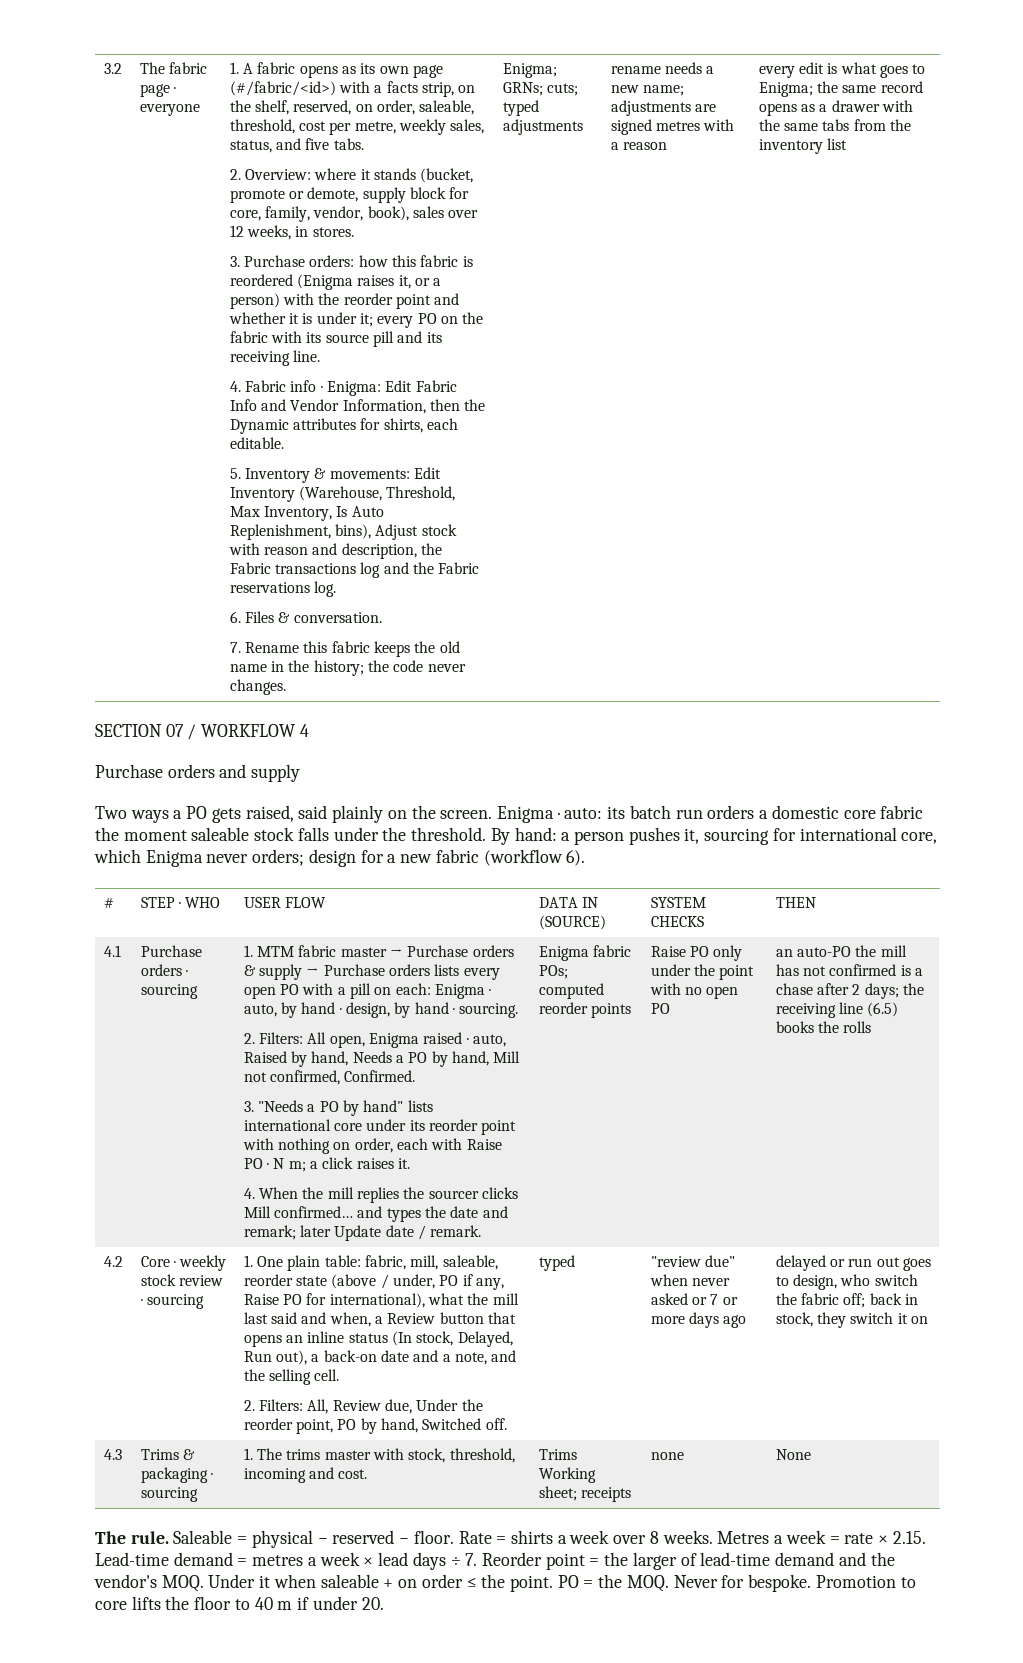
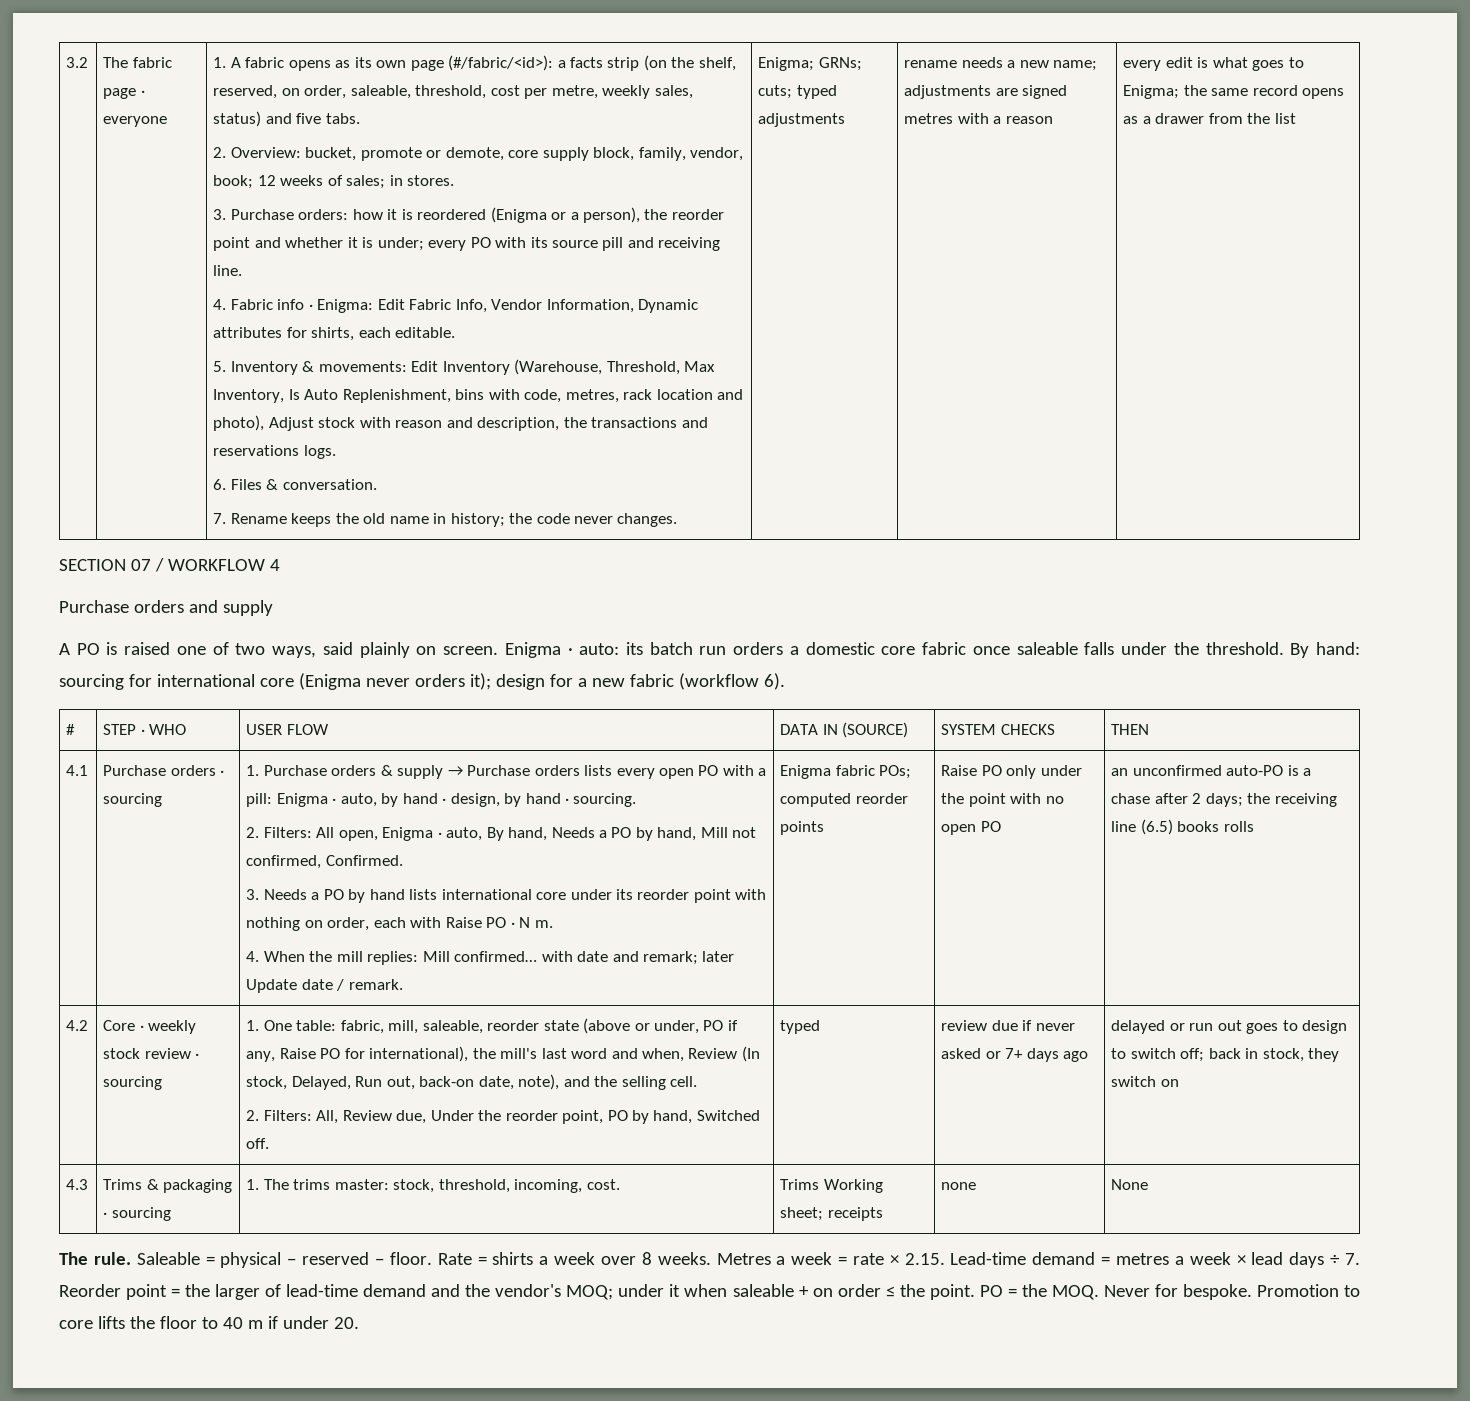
[229,81,476,97] (#/fabric/<id>) with a facts strip, on -> [448,55,667,71] (#/fabric/<id>): a facts strip (on
[229,140,272,153] status, -> [213,111,262,127] status)
[314,168,474,183] [229,187,470,203] [229,206,479,222] [229,225,292,240] where it stands (bucket, promote or demote, supply block for core, family, vendor, book), sales over 12 weeks, -> [305,147,743,161] [213,175,386,189] bucket, promote or demote, core supply block, family, vendor, book; 12 weeks of sales;
[391,255,459,267] this fabric -> [387,209,398,220] it
[357,275,442,289] [229,293,315,309] raises it, or a person) with -> [551,207,640,223] or a person),
[316,312,484,328] [229,331,268,343] under it; every PO on the fabric -> [377,237,491,251] under; every PO
[426,332,442,343] its -> (654, 242) none
[229,399,486,414] Info and Vendor Information, then the -> [455,299,634,313] Info, Vendor Information,
[335,524,372,539] bins), -> [455,389,743,403] [213,415,265,431] bins with code, metres, rack location and photo),
[229,562,480,578] [229,581,337,597] Fabric transactions log and the Fabric reservations log. -> [591,417,708,428] [213,445,336,459] transactions and reservations logs.
[303,641,370,653] this fabric -> (287, 518) none
[288,660,310,672] the -> (447, 518) none
[881,100,913,112] [758,119,850,131] with the same tabs -> (1205, 118) none
[758,139,823,154] inventory -> (1271, 118) none
[95,805,294,823] Two ways a PO gets raised, -> [59,642,317,658] A PO is raised one of two ways,
[411,805,436,819] the -> (437, 650) none
[95,827,295,841] the moment saleable stock -> [972,642,1078,655] once saleable
[561,827,938,845] [94,849,305,867] a person pushes it, sourcing for international core, which Enigma never orders; -> [59,673,491,690] sourcing for international core (Enigma never orders it);
[257,945,403,957] MTM fabric master → -> (260, 770) none
[349,983,431,999] pill on each: -> [246,793,273,807] pill:
[423,1032,506,1047] [243,1051,308,1067] raised · auto, Raised by -> [437,827,504,841] · auto, By
[258,1100,404,1116] "Needs a PO by hand" -> [263,889,405,903] Needs a PO by hand
[288,1157,410,1172] m; a click raises it. -> [534,920,553,928] m.
[356,1187,518,1203] [243,1206,446,1222] replies the sourcer clicks Mill confirmed… and types the -> [367,951,573,965] replies: Mill confirmed… with
[797,945,907,957] [775,964,897,976] auto-PO the mill has not confirmed -> [1132,765,1284,776] unconfirmed auto-PO
[818,1021,840,1033] the -> (1220, 826) none
[287,1255,321,1271] plain -> (292, 1025) none
[380,1274,389,1289] / -> [634,1023,650,1031] or
[427,1293,519,1305] [243,1312,516,1327] [243,1331,513,1347] [243,1350,487,1365] what the mill last said and when, a Review button that opens an inline status (In stock, Delayed, Run out), a back-on date and a note, -> [472,1046,760,1062] [246,1074,560,1090] the mill's last word and when, Review (In stock, Delayed, Run out, back-on date, note),
[650,1255,736,1267] [649,1274,731,1286] [650,1293,738,1305] [650,1316,685,1324] "review due" when never asked or 7 or more -> [941,1020,1075,1031] [941,1048,1024,1059] review due if never asked or 7+
[793,1274,918,1290] [775,1293,840,1305] design, who switch the fabric -> [1302,1020,1348,1034] [1111,1048,1176,1059] design to switch
[897,1313,908,1324] it -> (1157, 1081) none
[324,1448,515,1463] [243,1467,335,1483] master with stock, threshold, incoming and -> [334,1179,583,1193] master: stock, threshold, incoming,
[161,1574,256,1592] MOQ. Under -> [566,1284,665,1300] MOQ; under

